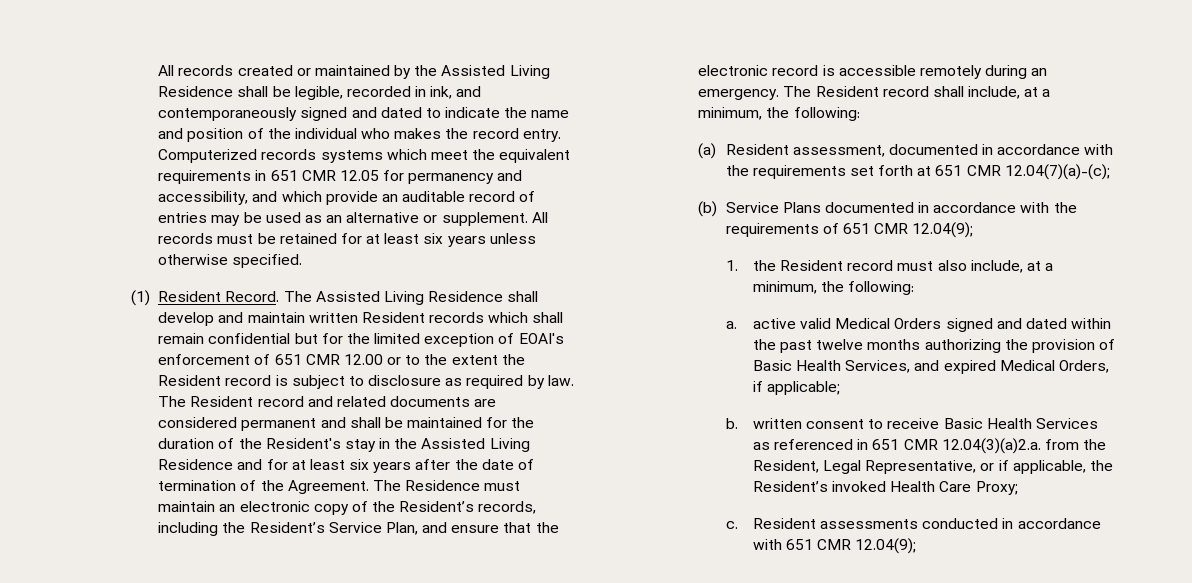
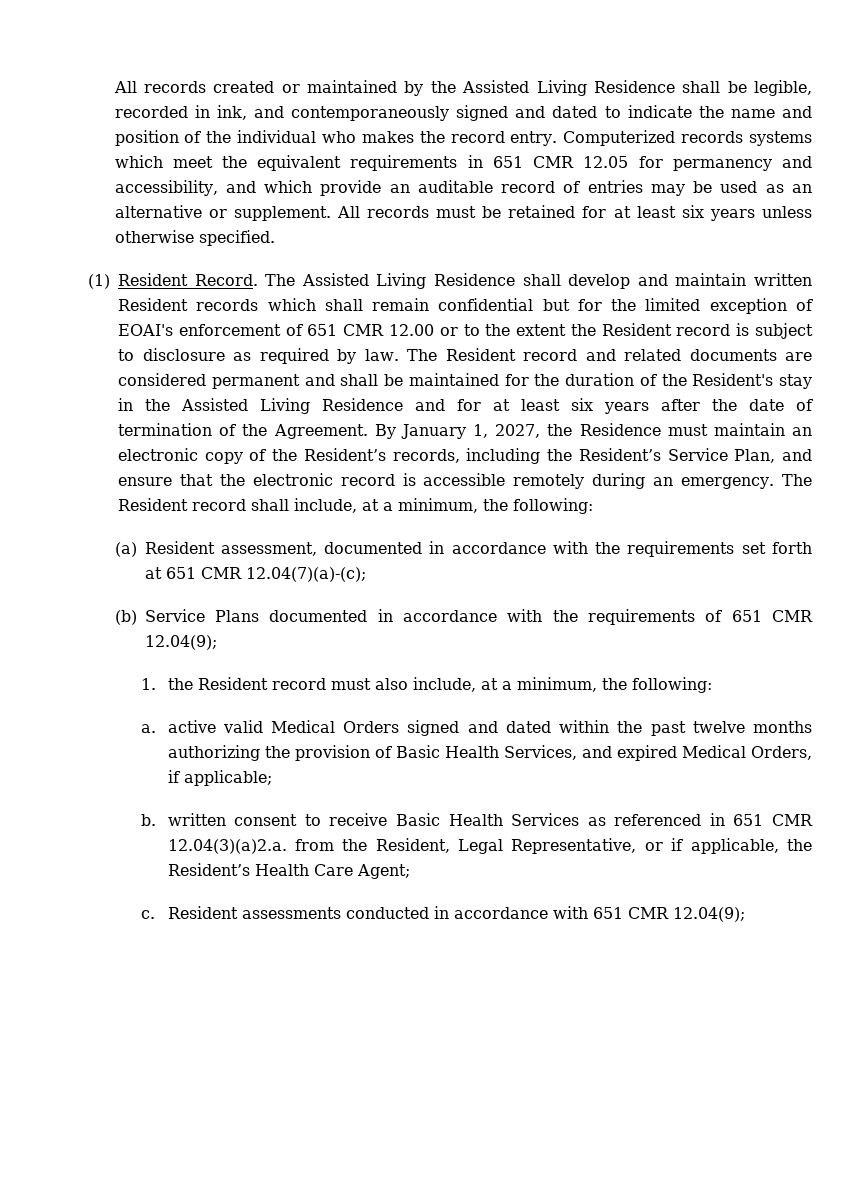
[372,480,401,491] The -> [374,424,573,439] By January 1, 2027, the
[832,481,887,492] invoked -> (250, 869) none
[975,481,1018,495] Proxy; -> [356,864,410,879] Agent;

